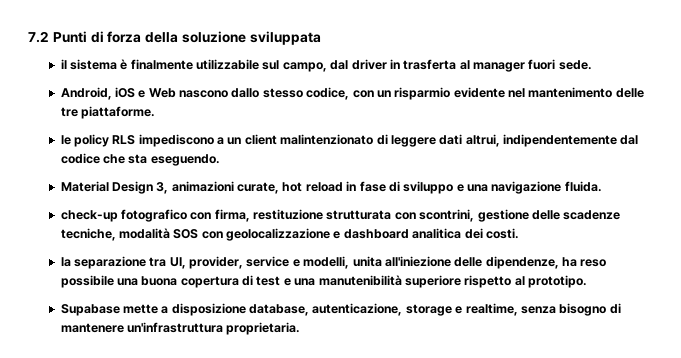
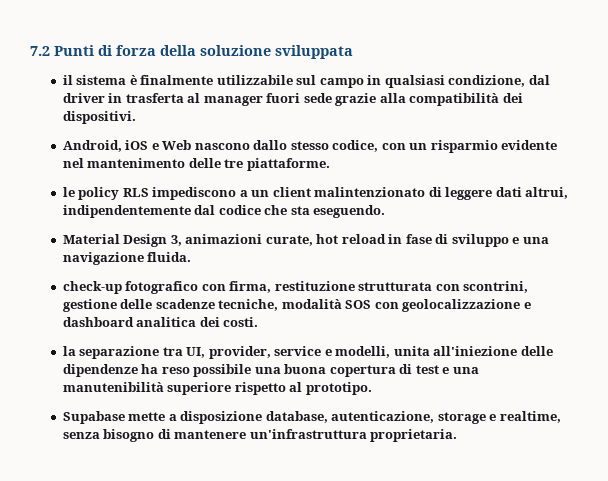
[282,62,327,72] campo, -> [319,75,526,88] campo in qualsiasi condizione,
[558,60,592,70] sede. -> [303,93,523,106] [62,111,136,124] sede grazie alla compatibilità dei dispositivi.
[485,256,559,269] dipendenze, -> [62,364,138,377] dipendenze

